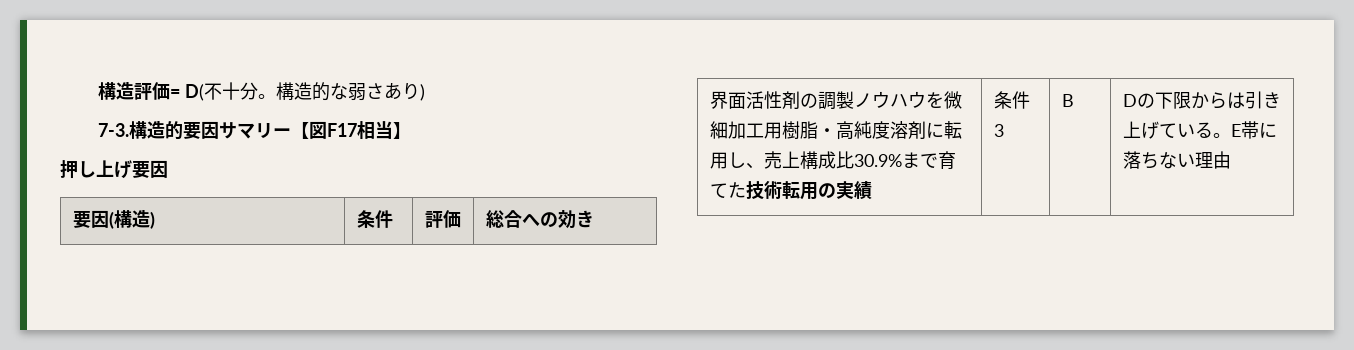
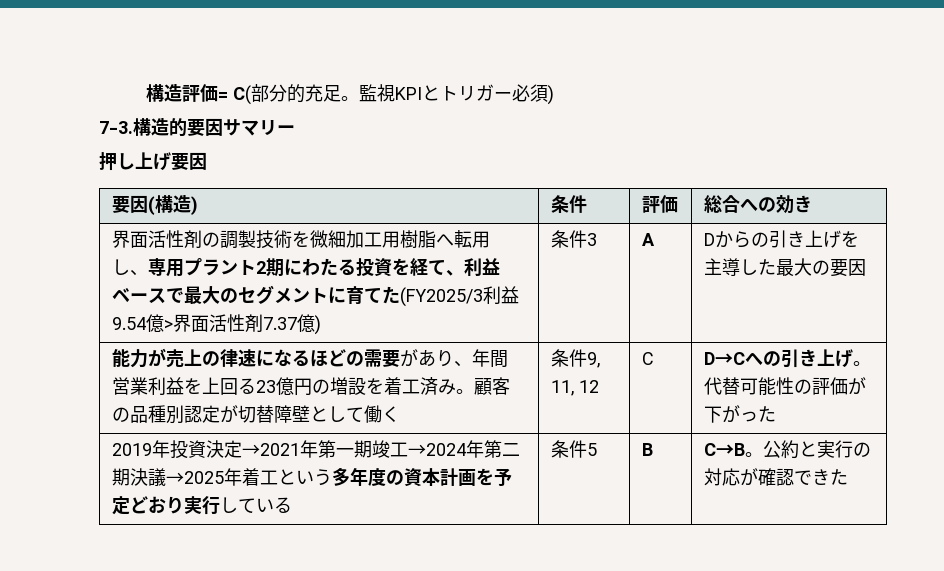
[185,82,421,101] D(不十分。構造的な弱さあり -> [232,84,548,105] C(部分的充足。監視KPIとトリガー必須
[291,121,412,140] 【図F17相当】 -> (295, 129) none
[853,91,926,108] ノウハウ -> [256,230,293,249] 技術
[817,121,962,140] [709,151,956,169] [709,180,872,200] ・高純度溶剤に転用し、売上構成比30.9%まで育てた技術転用の実績 -> [436,230,491,248] [112,258,501,277] [112,285,520,307] [112,314,322,335] へ転用し、専用プラント2期にわたる投資を経て、利益ベースで最大のセグメントに育てた(FY2025/3利益9.54億>界面活性剤7.37億)
[1061,94,1074,107] B -> [642,233,656,246] A
[1136,91,1281,109] [1122,121,1277,139] [1122,151,1231,169] の下限からは引き上げている。E帯に落ちない理由 -> [715,230,860,248] [704,258,867,277] [112,348,509,368] [112,377,511,396] [112,405,401,424] [551,349,601,368] [551,380,600,396] [642,352,655,365] [704,349,872,368] [704,377,867,396] [704,405,777,423] [112,440,521,459] [112,467,513,487] [112,496,293,515] [551,440,598,458] [642,443,654,456] [704,440,872,459] [704,468,849,486] からの引き上げを主導した最大の要因 // 能力が売上の律速になるほどの需要があり、年間営業利益を上回る23億円の増設を着工済み。顧客の品種別認定が切替障壁として働く | 条件9, 11, 12 | C | D→Cへの引き上げ。代替可能性の評価が下がった // 2019年投資決定→2021年第一期竣工→2024年第二期決議→2025年着工という多年度の資本計画を予定どおり実行している | 条件5 | B | C→B。公約と実行の対応が確認できた

